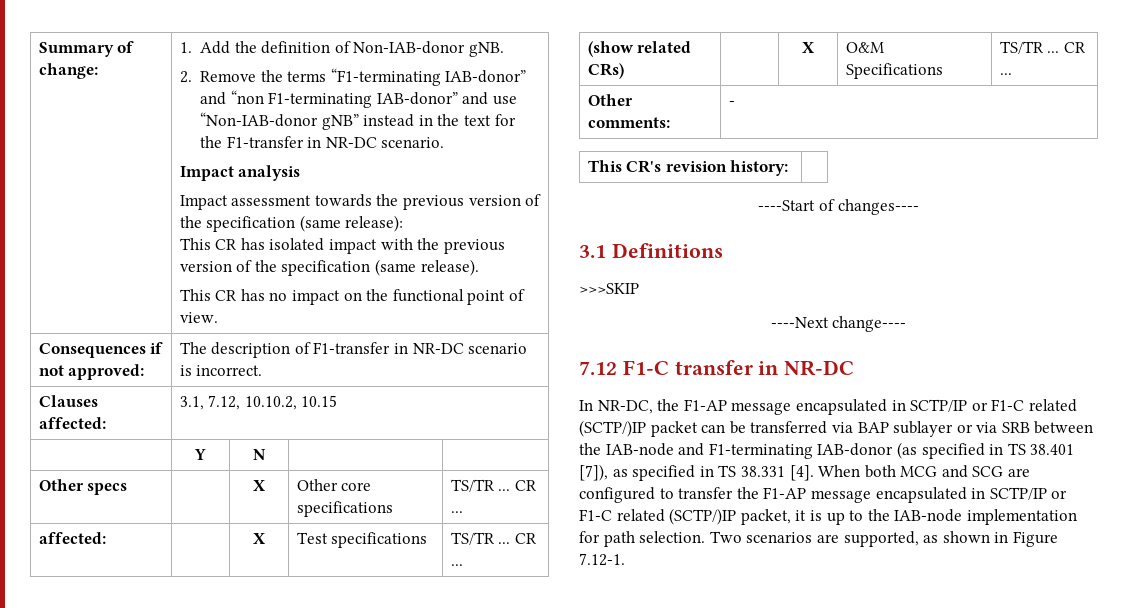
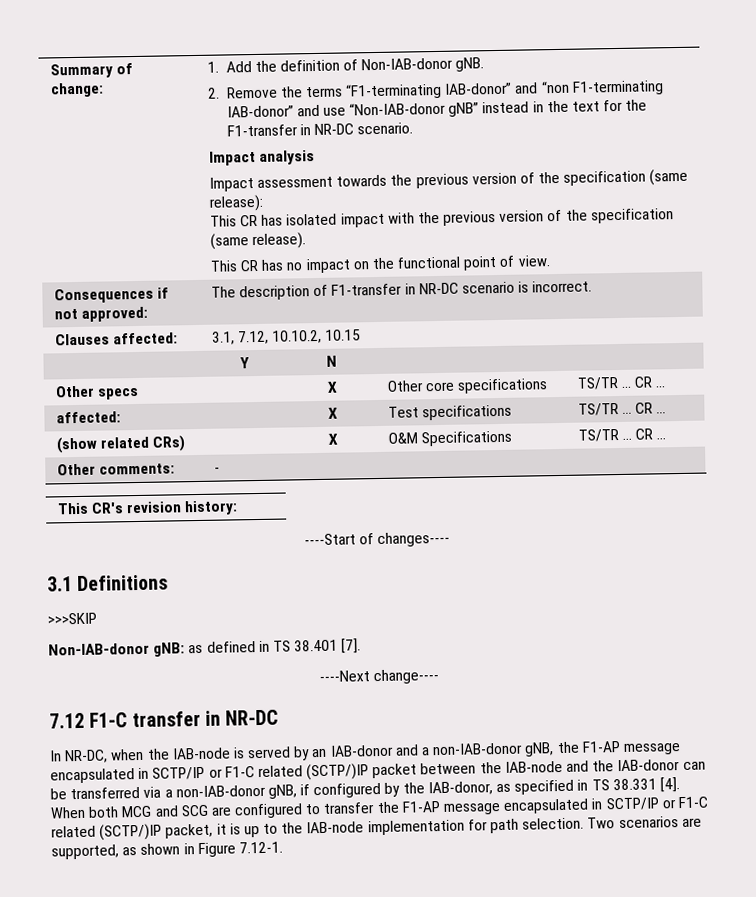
(639, 288) none -> [48,638,362,657] // Non-IAB-donor gNB: as defined in TS 38.401 [7].
(653, 407) none -> [110,742,555,761] when the IAB-node is served by an IAB-donor and a non-IAB-donor gNB,
[701,421,1094,437] [579,442,1075,459] [579,464,608,481] can be transferred via BAP sublayer or via SRB between the IAB-node and F1-terminating IAB-donor (as specified in TS 38.401 [7]), -> [420,759,706,775] [50,781,493,800] between the IAB-node and the IAB-donor can be transferred via a non-IAB-donor gNB, if configured by the IAB-donor,

